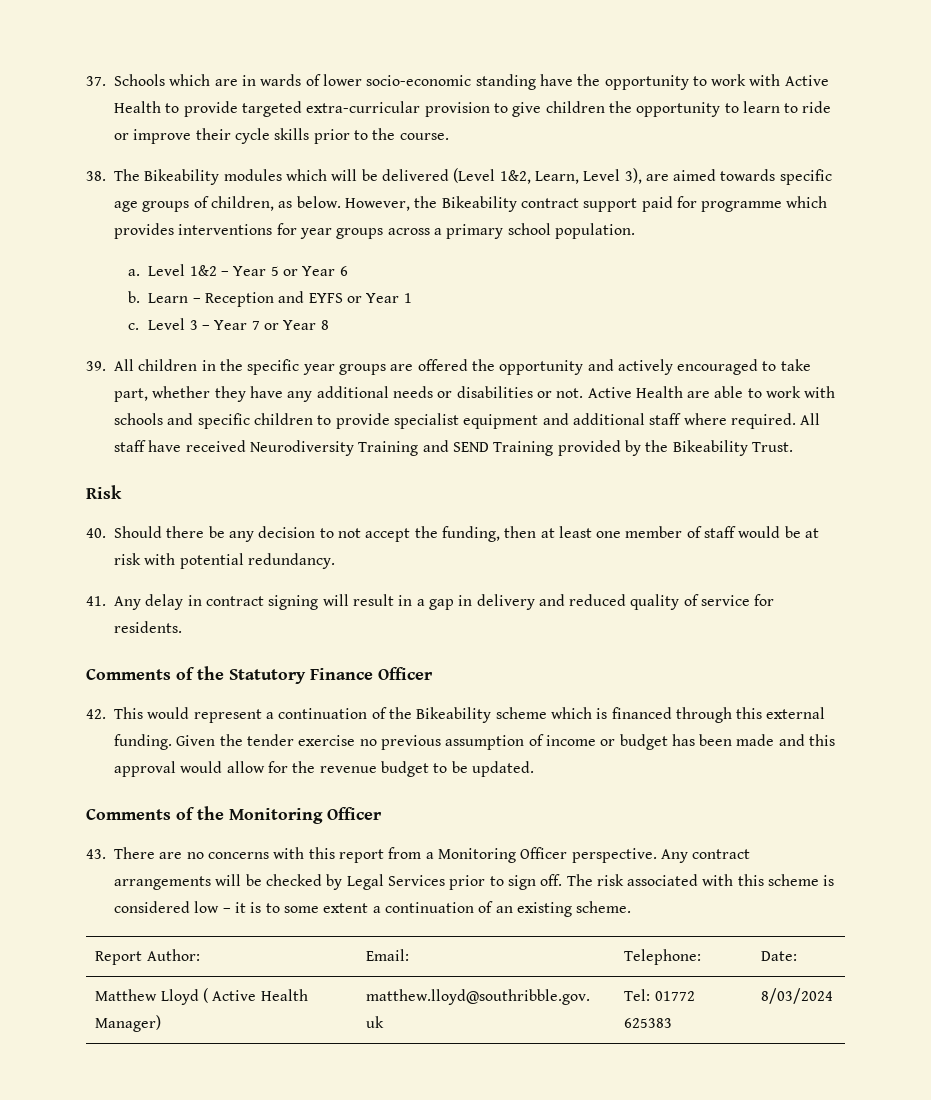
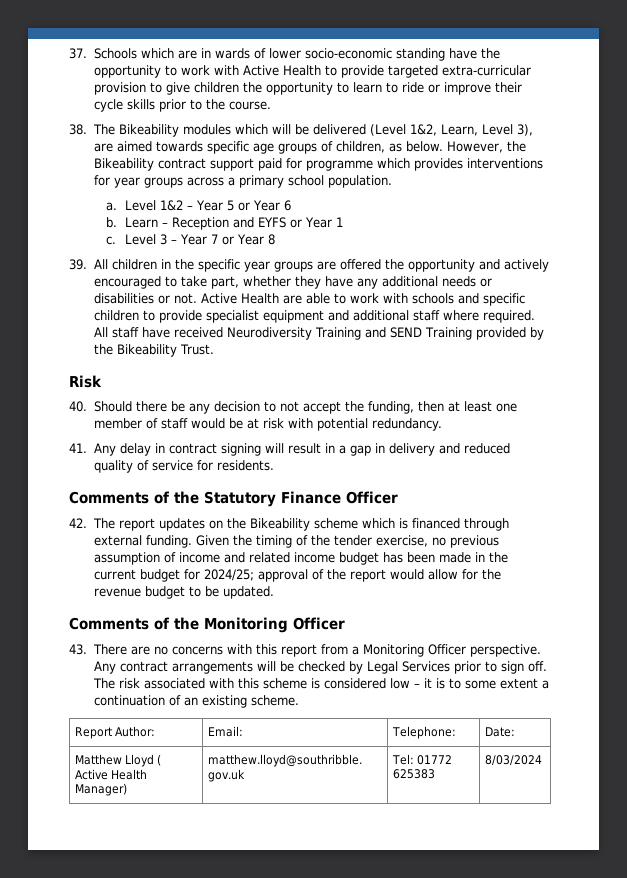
[114,707,387,723] This would represent a continuation of -> [92,518,223,531] The report updates on
[736,707,763,719] this -> (509, 524) none
[246,734,356,746] tender exercise -> [255,535,428,548] timing of the tender exercise,
[600,739,616,746] or -> [223,552,335,563] and related income
[778,734,836,746] [114,761,176,777] and this approval -> [474,552,508,563] [93,569,386,582] in the current budget for 2024/25; approval of the report

